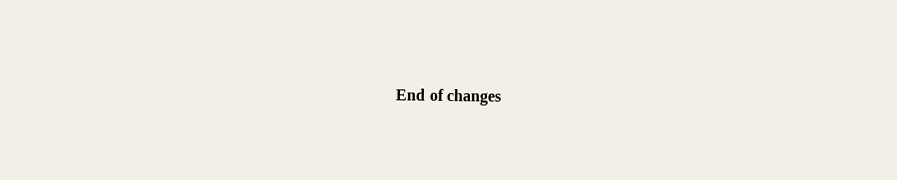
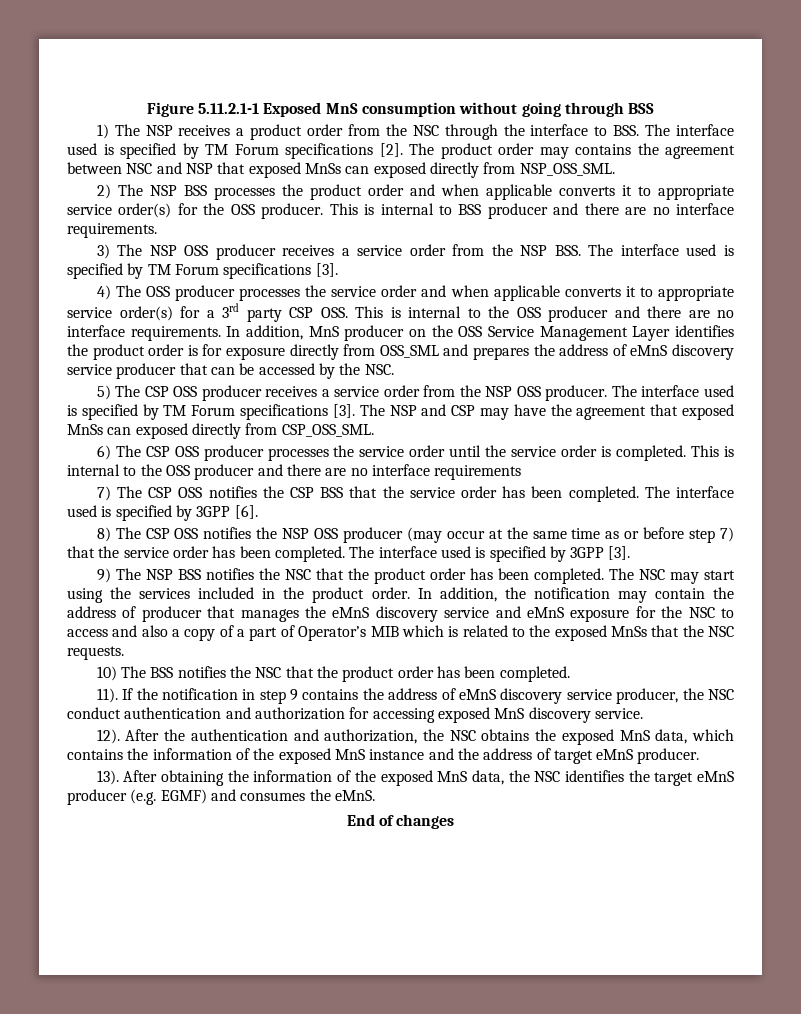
(395, 94) none -> [146,102,655,117] [96,124,734,140] [67,143,735,159] [67,162,615,178] [96,184,735,200] [67,203,734,219] [67,223,157,238] [96,244,734,260] [67,263,338,279] [96,285,734,301] [67,303,734,322] [67,325,734,341] [67,344,735,360] [67,363,394,379] [96,385,734,401] [67,404,734,420] [67,423,374,439] [96,445,734,461] [67,464,522,480] [96,486,734,502] [67,505,258,521] [96,527,734,543] [67,546,631,562] [96,568,735,584] [67,587,734,603] [67,606,734,622] [67,625,735,641] [67,646,124,660] [96,666,570,682] [96,688,734,704] [67,707,643,723] [96,729,734,745] [67,748,700,764] [96,770,734,786] [67,789,375,805] Figure 5.11.2.1-1 Exposed MnS consumption without going through BSS // 1) The NSP receives a product order from the NSC through the interface to BSS. The interface used is specified by TM Forum specifications [2]. The product order may contains the agreement between NSC and NSP that exposed MnSs can exposed directly from NSP_OSS_SML. // 2) The NSP BSS processes the product order and when applicable converts it to appropriate service order(s) for the OSS producer. This is internal to BSS producer and there are no interface requirements. // 3) The NSP OSS producer receives a service order from the NSP BSS. The interface used is specified by TM Forum specifications [3]. // 4) The OSS producer processes the service order and when applicable converts it to appropriate service order(s) for a 3rd party CSP OSS. This is internal to the OSS producer and there are no interface requirements. In addition, MnS producer on the OSS Service Management Layer identifies the product order is for exposure directly from OSS_SML and prepares the address of eMnS discovery service producer that can be accessed by the NSC. // 5) The CSP OSS producer receives a service order from the NSP OSS producer. The interface used is specified by TM Forum specifications [3]. The NSP and CSP may have the agreement that exposed MnSs can exposed directly from CSP_OSS_SML. // 6) The CSP OSS producer processes the service order until the service order is completed. This is internal to the OSS producer and there are no interface requirements // 7) The CSP OSS notifies the CSP BSS that the service order has been completed. The interface used is specified by 3GPP [6]. // 8) The CSP OSS notifies the NSP OSS producer (may occur at the same time as or before step 7) that the service order has been completed. The interface used is specified by 3GPP [3]. // 9) The NSP BSS notifies the NSC that the product order has been completed. The NSC may start using the services included in the product order. In addition, the notification may contain the address of producer that manages the eMnS discovery service and eMnS exposure for the NSC to access and also a copy of a part of Operator’s MIB which is related to the exposed MnSs that the NSC requests. // 10) The BSS notifies the NSC that the product order has been completed. // 11). If the notification in step 9 contains the address of eMnS discovery service producer, the NSC conduct authentication and authorization for accessing exposed MnS discovery service. // 12). After the authentication and authorization, the NSC obtains the exposed MnS data, which contains the information of the exposed MnS instance and the address of target eMnS producer. // 13). After obtaining the information of the exposed MnS data, the NSC identifies the target eMnS producer (e.g. EGMF) and consumes the eMnS. //

